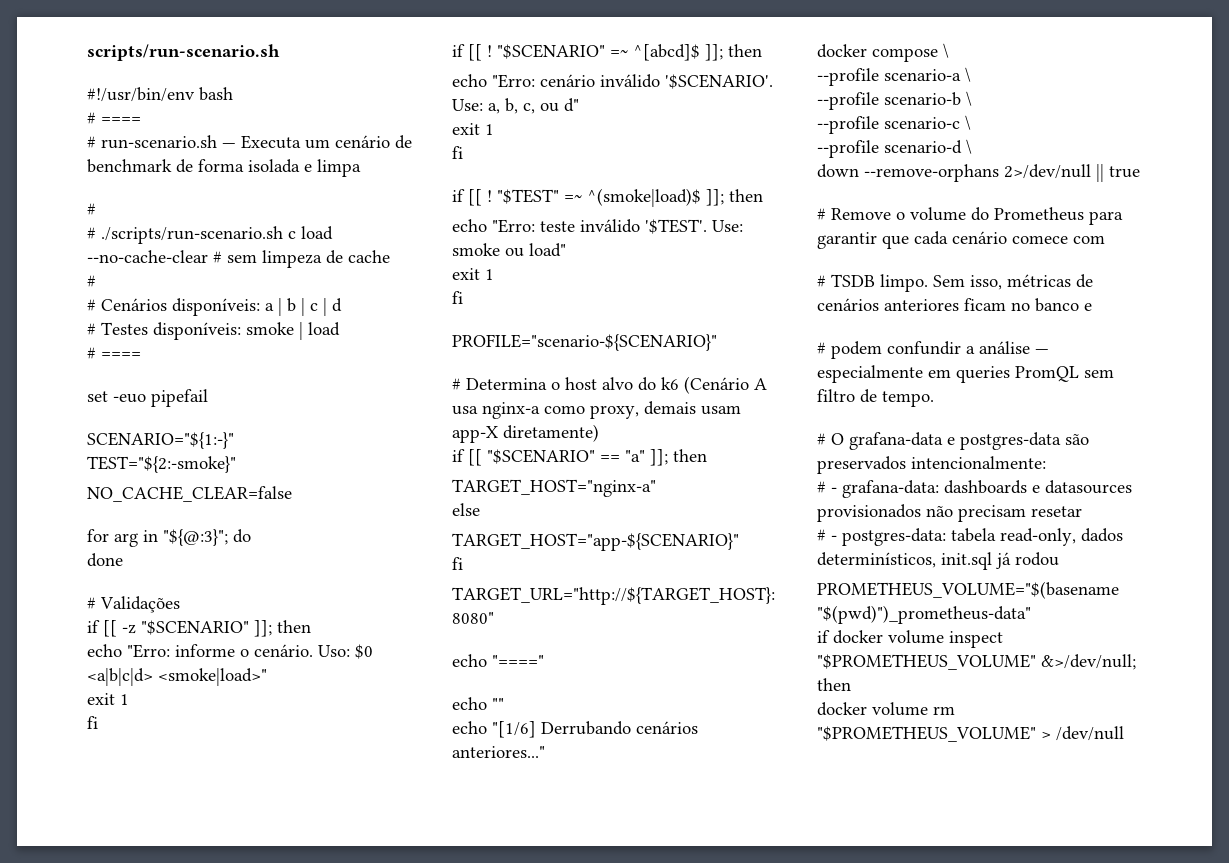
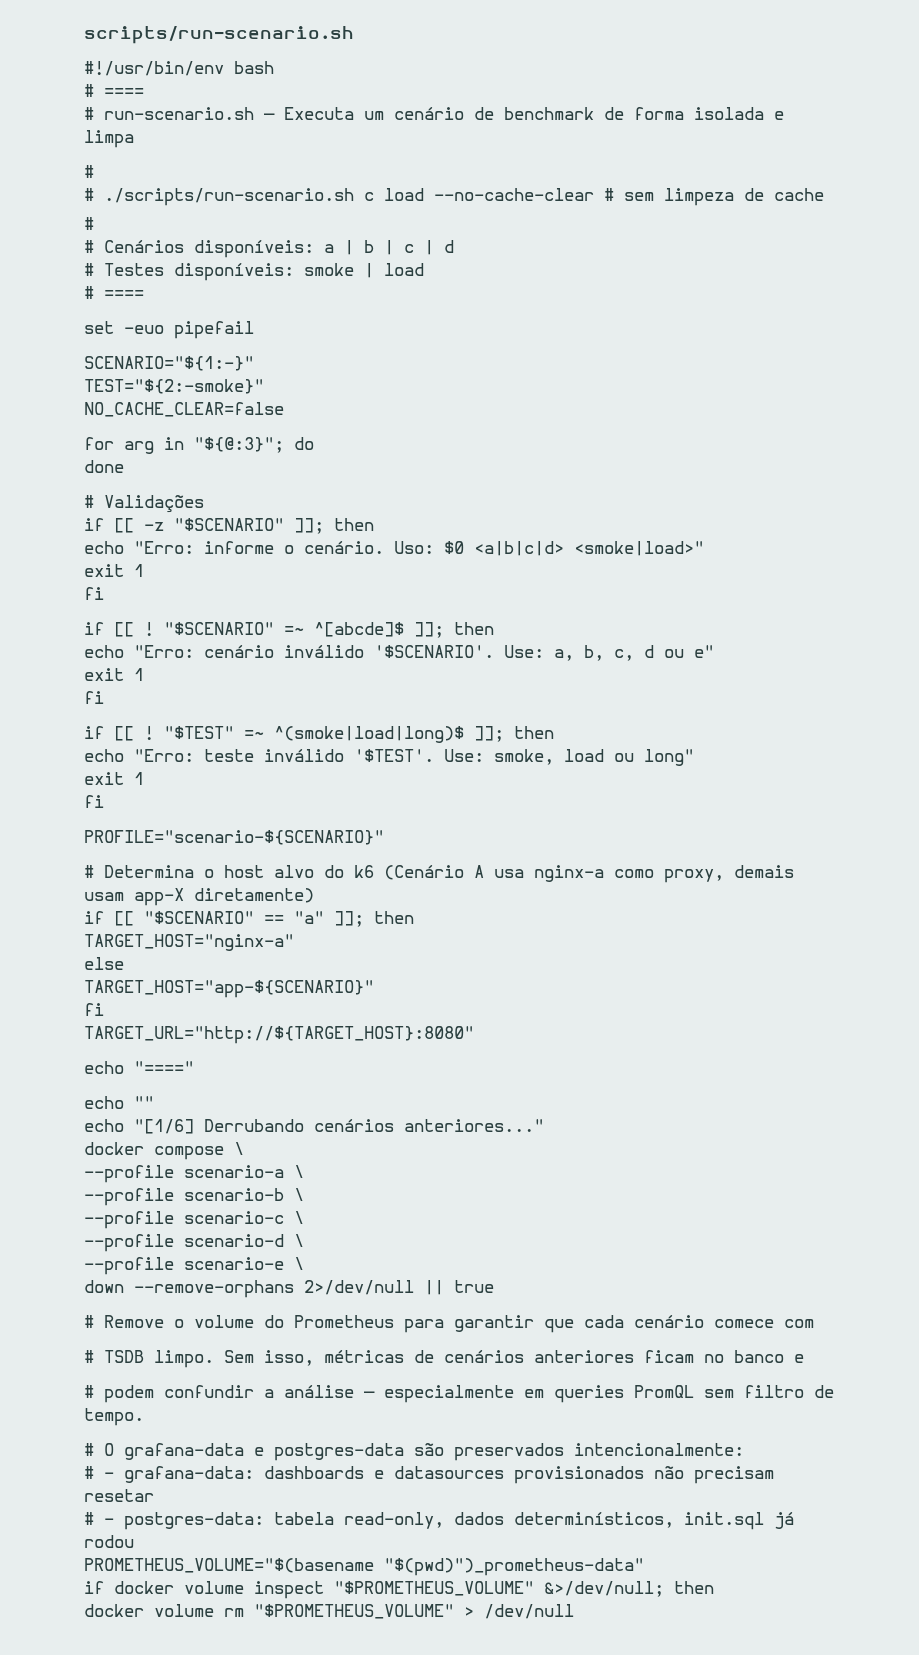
[633,44,700,61] ^[abcd]$ -> [314,622,404,637] ^[abcde]$
[540,98,579,112] ou d" -> [644,645,714,658] d ou e"
[587,188,701,207] ^(smoke|load)$ -> [274,726,464,743] ^(smoke|load|long)$
[452,243,566,257] smoke ou load" -> [494,749,694,766] smoke, load ou long"
(972, 146) none -> [84,1257,304,1275] // --profile scenario-e \

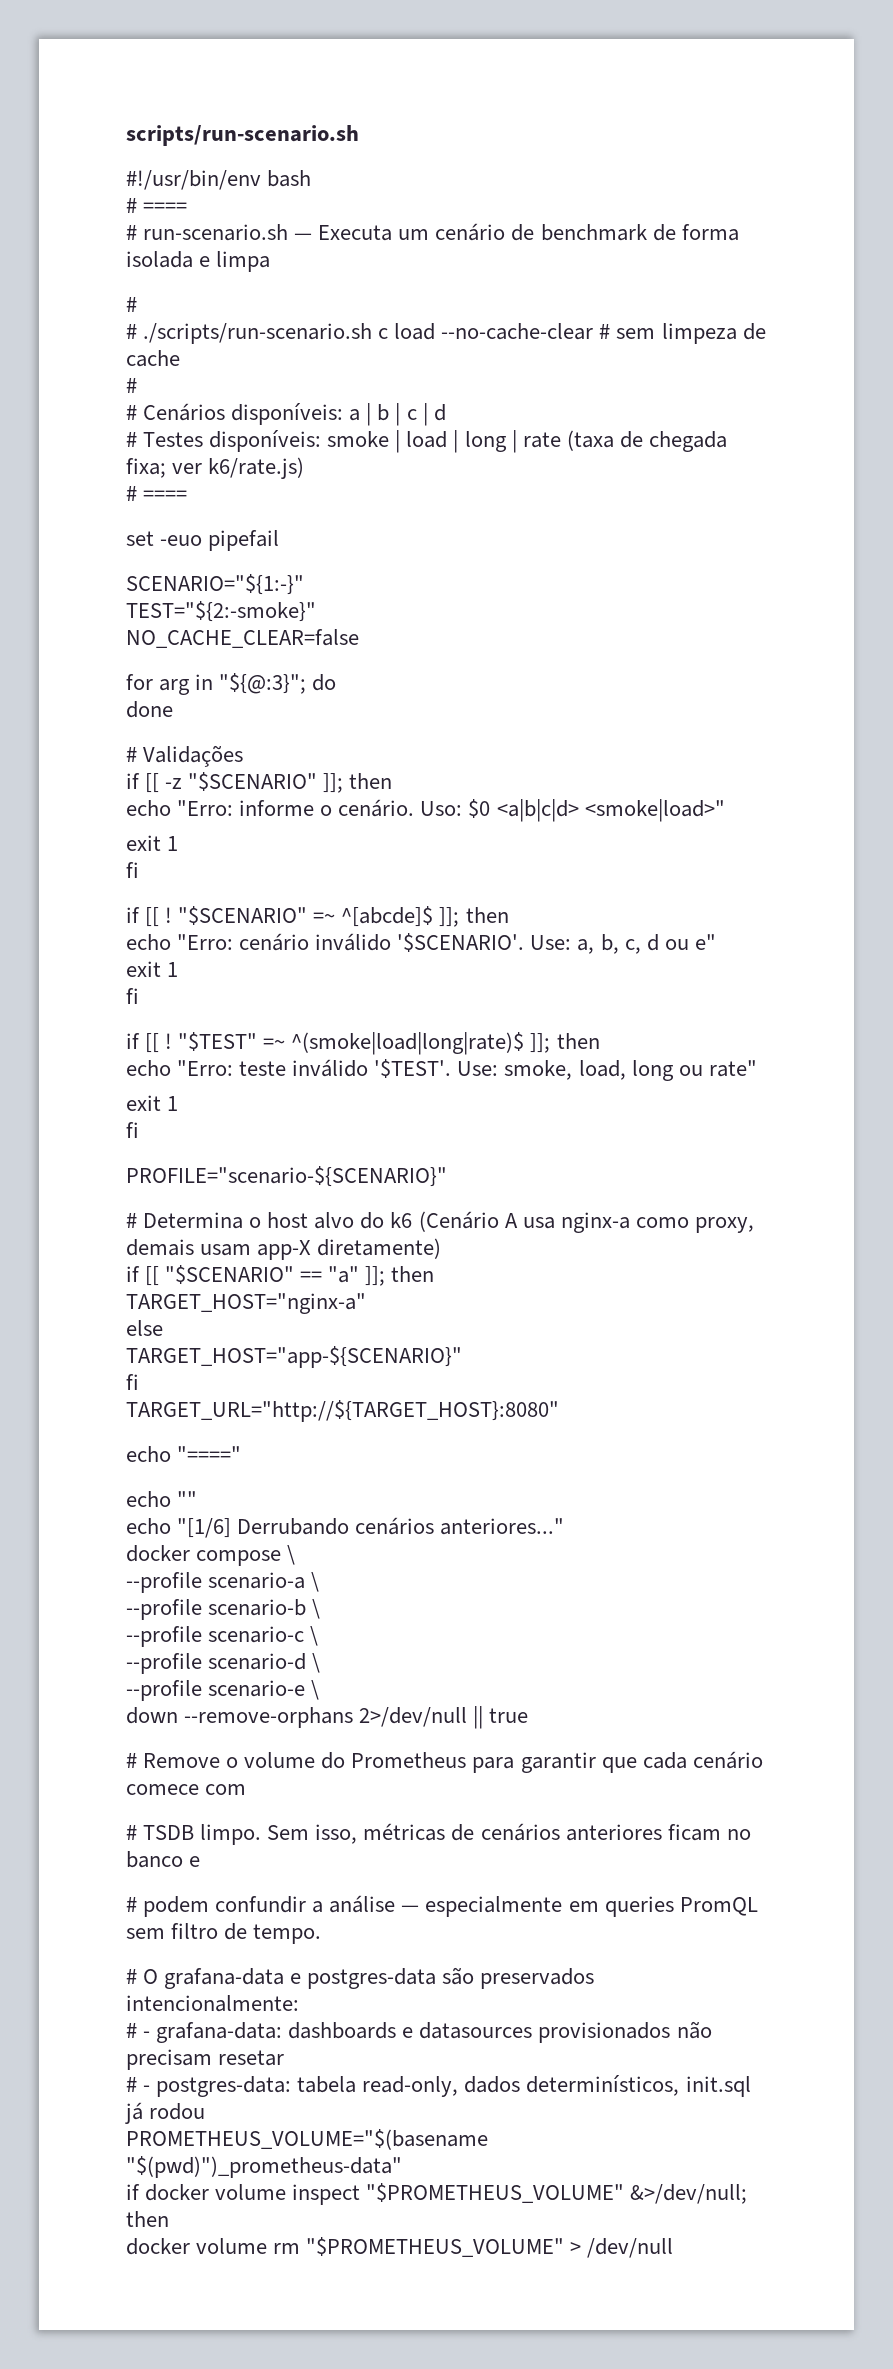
(424, 269) none -> [453,430,727,453] [126,457,305,479] | long | rate (taxa de chegada fixa; ver k6/rate.js)
[274,726,464,743] ^(smoke|load|long)$ -> [291,1032,525,1055] ^(smoke|load|long|rate)$
[564,749,694,766] load ou long" -> [578,1060,757,1081] load, long ou rate"

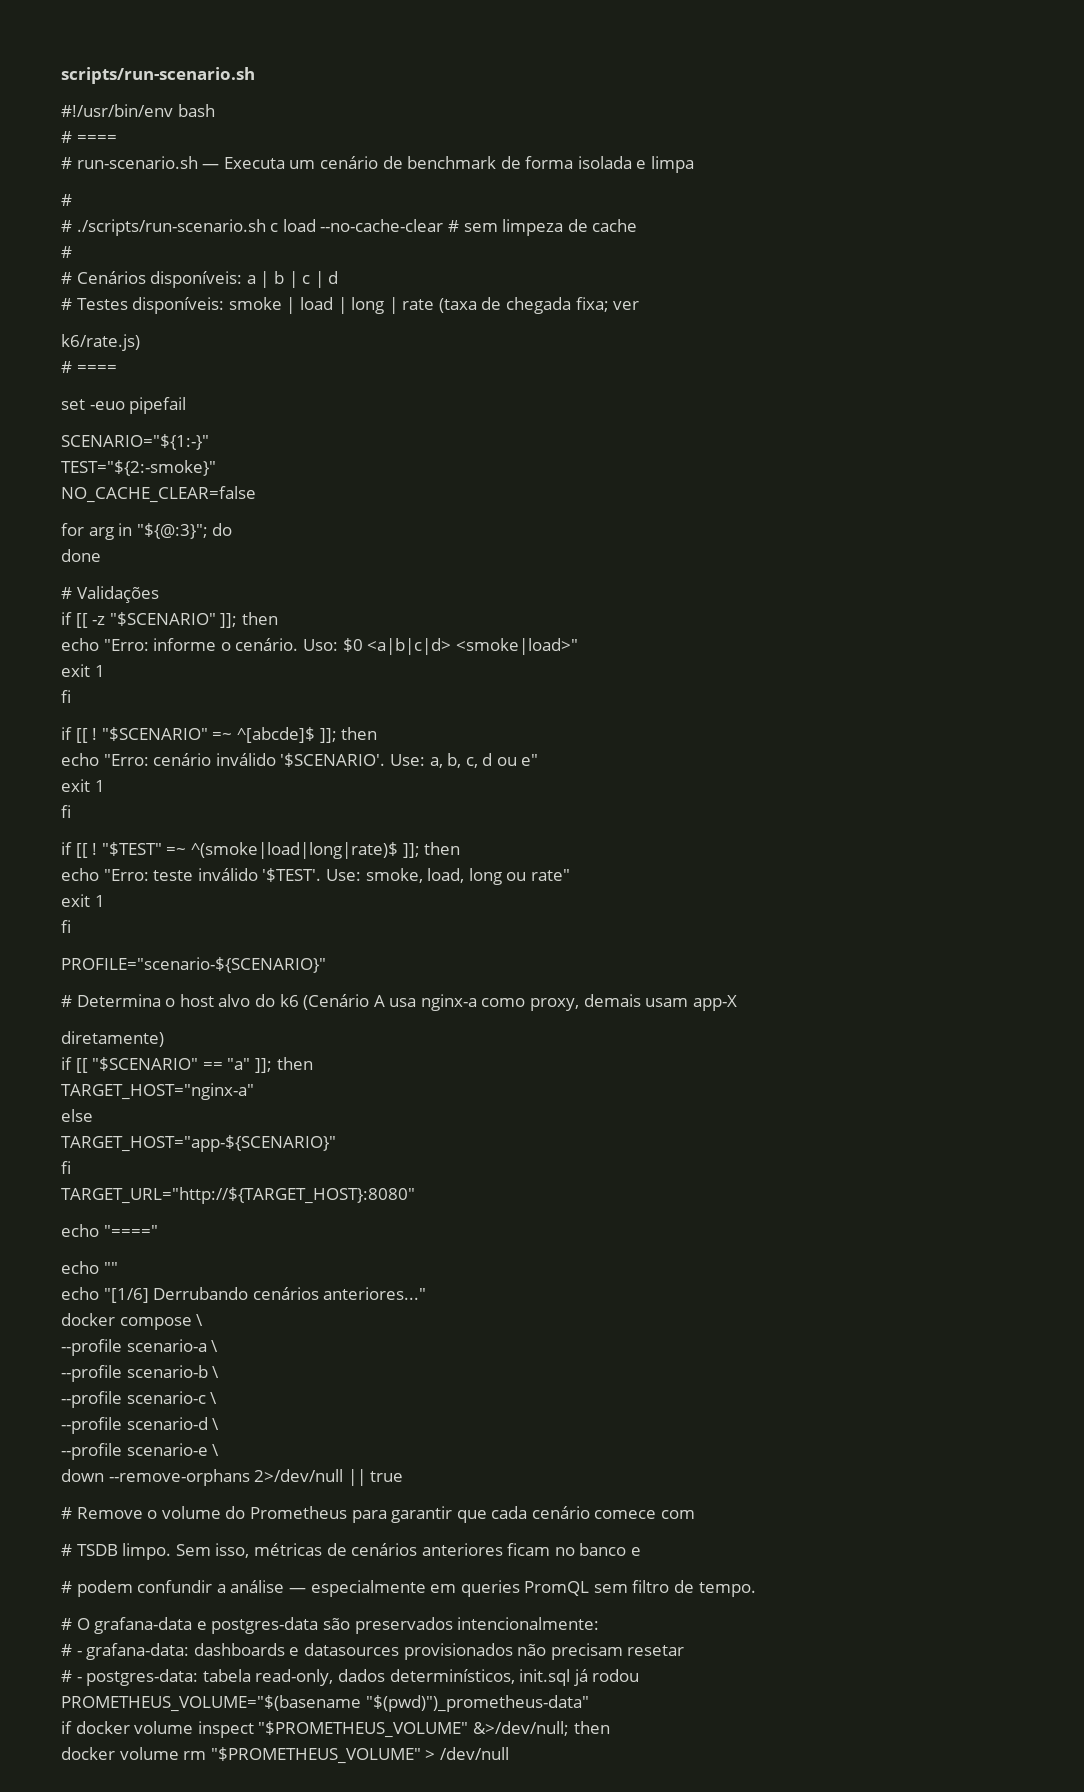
(203, 468) none -> (640, 305) //
(312, 1250) none -> (737, 1003) //

